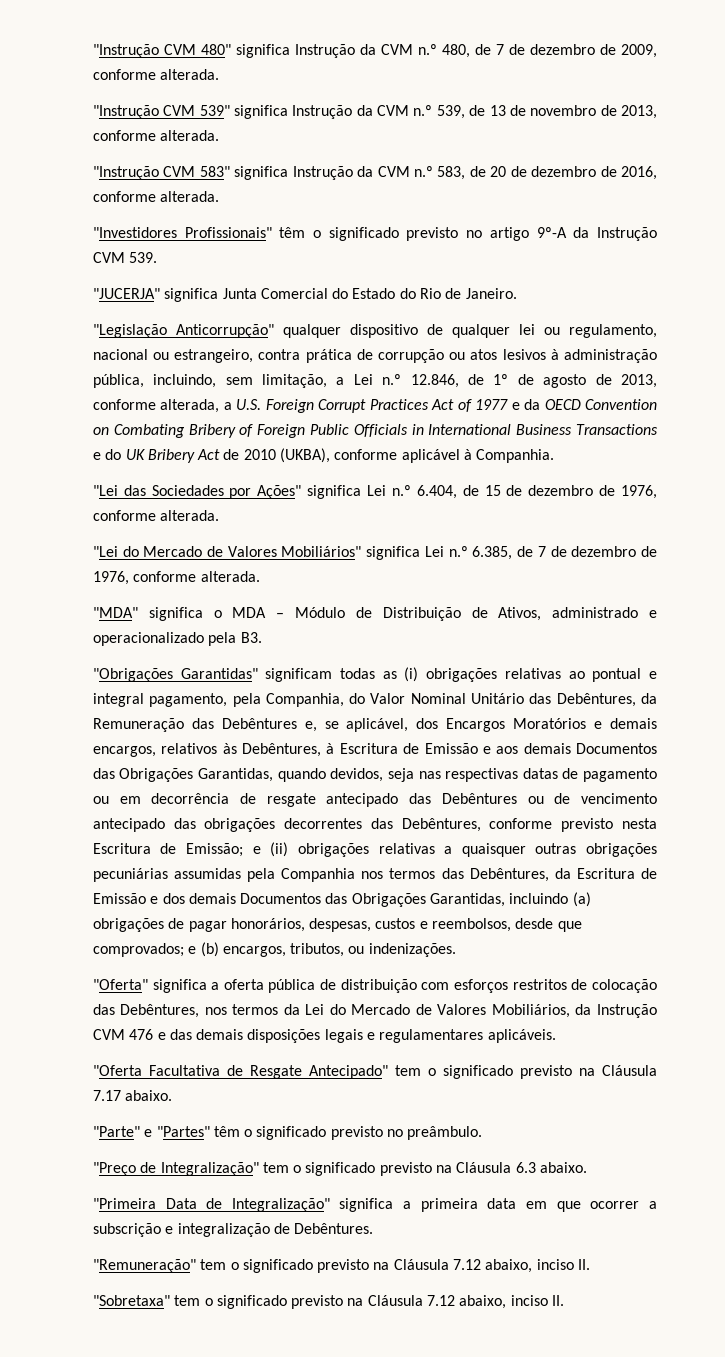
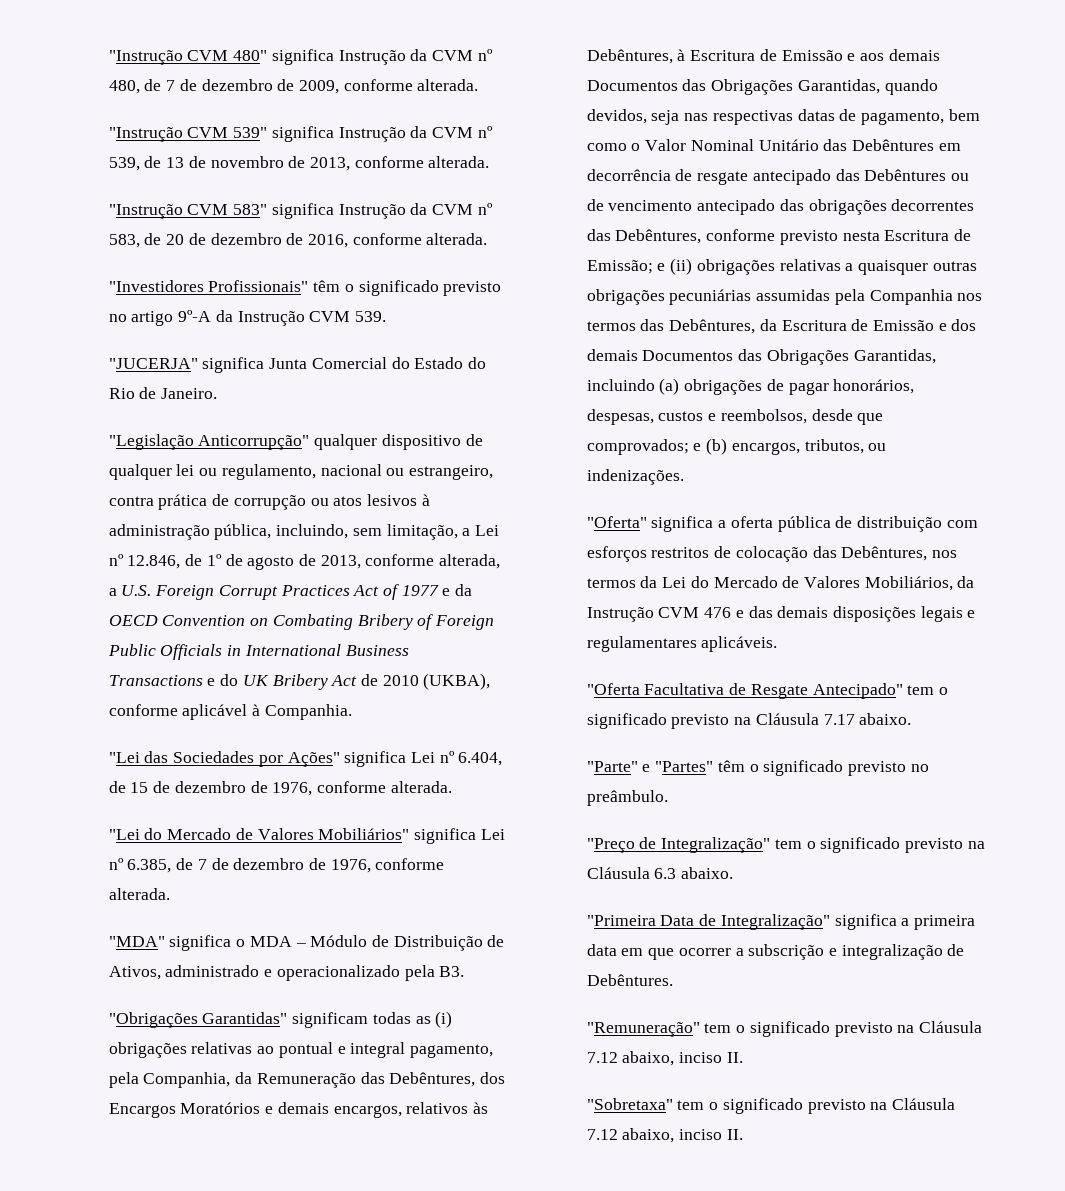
[417,44,437,55] n.º -> [477,49,493,61] nº
[413,105,433,116] n.º -> [477,126,493,138] nº
[413,166,433,177] n.º -> [477,203,493,215] nº
[382,374,402,385] n.º -> [108,554,124,566] nº
[391,485,411,496] n.º -> [439,751,455,763] nº
[448,546,468,557] n.º -> [108,858,124,870] nº
[349,693,658,707] [92,718,409,732] do Valor Nominal Unitário das Debêntures, da Remuneração das Debêntures e, se aplicável, -> [235,1072,476,1088] da Remuneração das Debêntures,
[583,768,657,782] [92,796,109,804] pagamento ou -> [860,109,980,125] [586,139,934,151] pagamento, bem como o Valor Nominal Unitário das Debêntures

